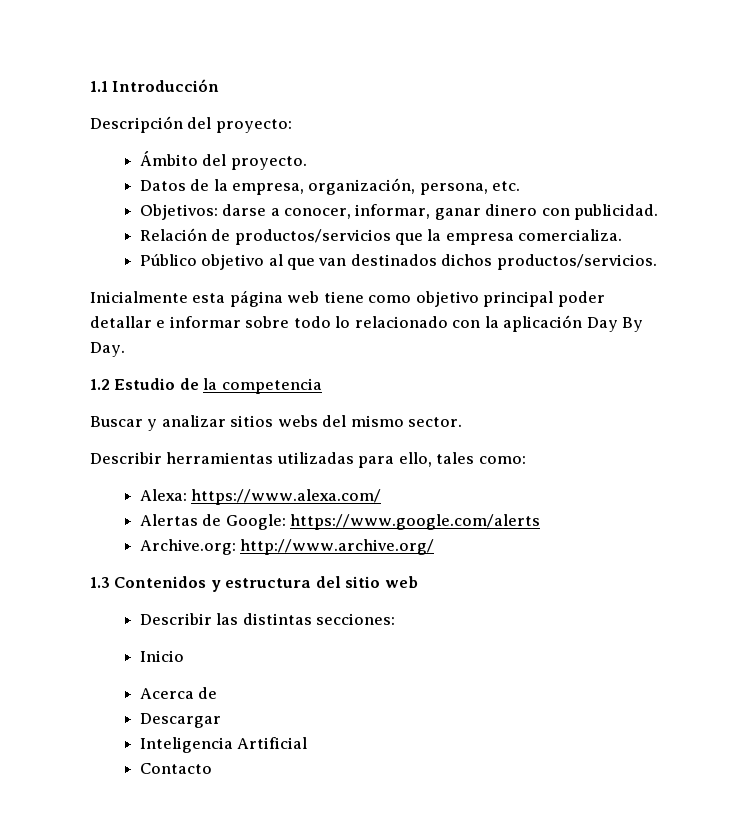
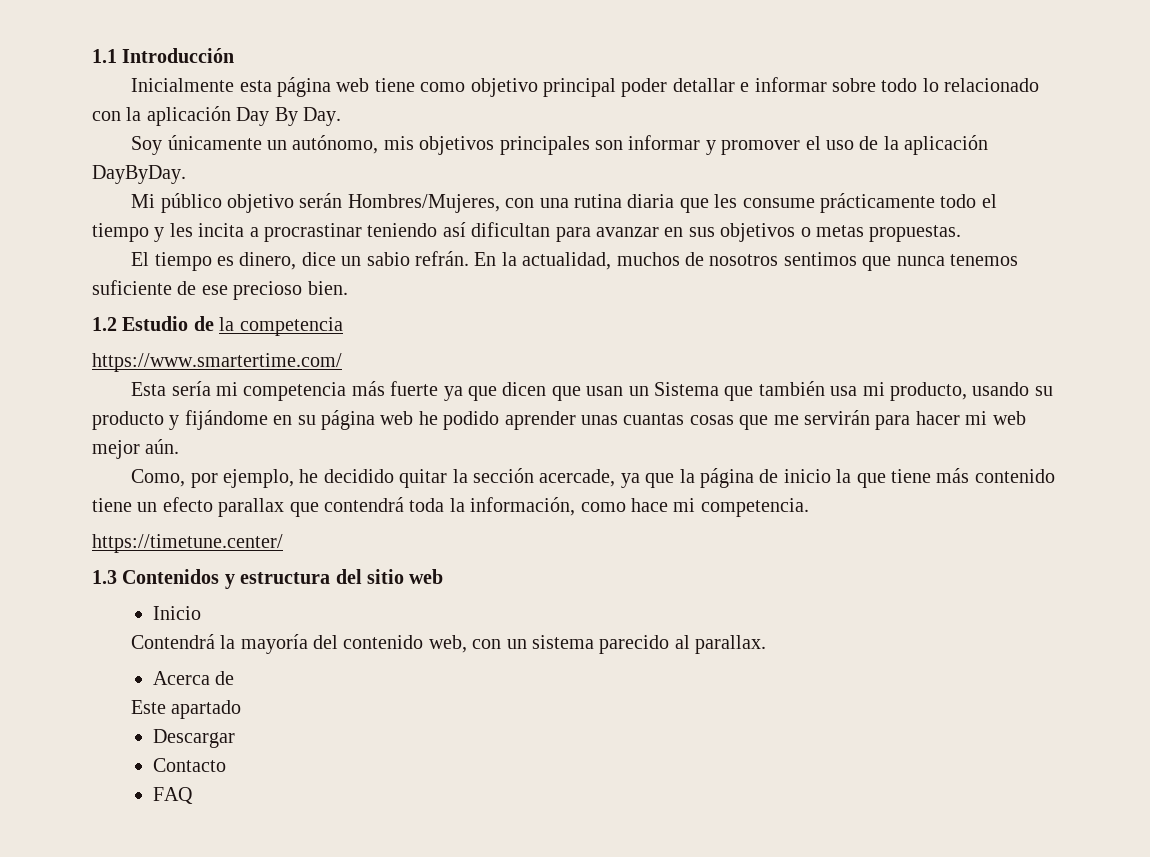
[90,116,292,133] [139,151,307,170] [139,178,521,195] [139,204,659,220] [139,228,623,245] [139,254,657,270] // Descripción del proyecto: // Ámbito del proyecto. // Datos de la empresa, organización, persona, etc. // Objetivos: darse a conocer, informar, ganar dinero con publicidad. // Relación de productos/servicios que la empresa comercializa. // Público objetivo al que van destinados dichos productos/servicios. -> (235, 55) none
(125, 349) none -> [131,135,989,155] [92,165,186,184] [131,193,997,213] [92,222,962,242] [131,251,1018,271] [92,280,348,300] // Soy únicamente un autónomo, mis objetivos principales son informar y promover el uso de la aplicación DayByDay. // Mi público objetivo serán Hombres/Mujeres, con una rutina diaria que les consume prácticamente todo el tiempo y les incita a procrastinar teniendo así dificultan para avanzar en sus objetivos o metas propuestas. // El tiempo es dinero, dice un sabio refrán. En la actualidad, muchos de nosotros sentimos que nunca tenemos suficiente de ese precioso bien.
[90,415,463,431] [90,452,526,468] [139,489,382,505] [139,514,540,530] [139,539,435,555] Buscar y analizar sitios webs del mismo sector. // Describir herramientas utilizadas para ello, tales como: // Alexa: https://www.alexa.com/ // Alertas de Google: https://www.google.com/alerts // Archive.org: http://www.archive.org/ -> [92,353,342,372] [131,381,1053,401] [92,410,1026,430] [92,439,180,459] [131,468,1055,488] [92,497,809,517] [92,534,283,553] https://www.smartertime.com/ // Esta sería mi competencia más fuerte ya que dicen que usan un Sistema que también usa mi producto, usando su producto y fijándome en su página web he podido aprender unas cuantas cosas que me servirán para hacer mi web mejor aún. // Como, por ejemplo, he decidido quitar la sección acercade, ya que la página de inicio la que tiene más contenido tiene un efecto parallax que contendrá toda la información, como hace mi competencia. // https://timetune.center/
[139,613,395,625] [139,650,184,662] Describir las distintas secciones: // Inicio -> [152,606,201,620] [130,634,767,654] Inicio // Contendrá la mayoría del contenido web, con un sistema parecido al parallax.
(218, 693) none -> [130,700,242,719] // Este apartado
[139,737,308,753] [139,763,212,774] Inteligencia Artificial // Contacto -> [152,758,226,772] [152,787,193,804] Contacto // FAQ

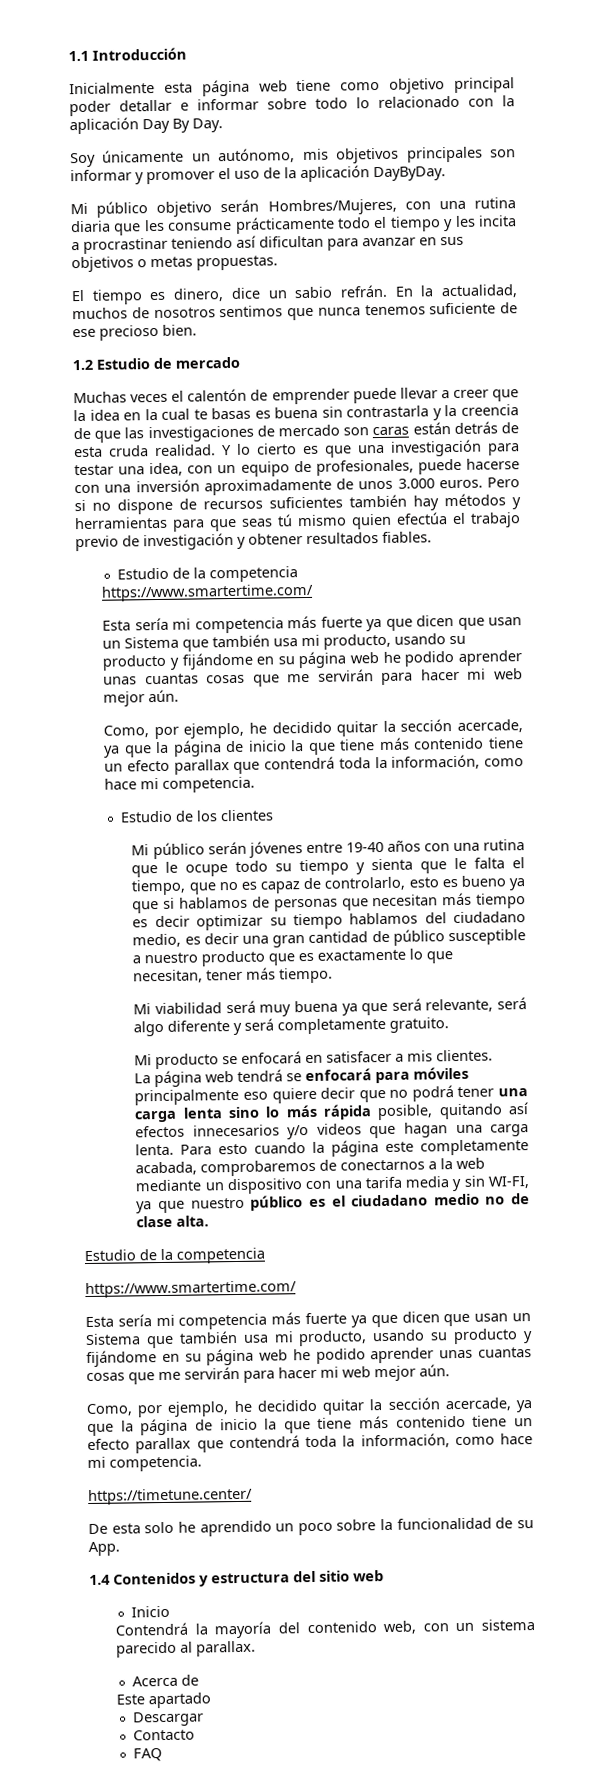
(214, 323) none -> [175,356,240,369] [73,387,520,405] [73,404,519,422] [73,421,519,443] [74,439,520,458] [74,458,520,477] [74,477,520,496] [74,493,521,515] [74,512,521,532] [75,531,432,552] [117,566,299,583] [101,583,315,602] [102,615,522,634] [102,633,467,652] [102,650,522,671] [103,668,523,687] [103,689,180,707] [103,719,523,740] [104,737,524,758] [104,754,524,775] [104,776,256,793] [120,809,275,823] [131,839,525,860] [131,857,526,878] [131,875,526,896] [132,892,526,914] [132,911,526,931] [132,929,526,948] [132,948,454,967] [133,967,334,984] [133,997,527,1017] [133,1017,450,1037] [134,1049,494,1070] [134,1066,470,1088] [134,1085,529,1106] [134,1102,529,1123] [135,1122,529,1140] [135,1139,529,1157] [135,1157,486,1177] [135,1175,530,1195] [136,1193,531,1214] [136,1215,210,1228] [84,1249,157,1262] mercado // Muchas veces el calentón de emprender puede llevar a creer que la idea en la cual te basas es buena sin contrastarla y la creencia de que las investigaciones de mercado son caras están detrás de esta cruda realidad. Y lo cierto es que una investigación para testar una idea, con un equipo de profesionales, puede hacerse con una inversión aproximadamente de unos 3.000 euros. Pero si no dispone de recursos suficientes también hay métodos y herramientas para que seas tú mismo quien efectúa el trabajo previo de investigación y obtener resultados fiables. // Estudio de la competencia // https://www.smartertime.com/ // Esta sería mi competencia más fuerte ya que dicen que usan un Sistema que también usa mi producto, usando su producto y fijándome en su página web he podido aprender unas cuantas cosas que me servirán para hacer mi web mejor aún. // Como, por ejemplo, he decidido quitar la sección acercade, ya que la página de inicio la que tiene más contenido tiene un efecto parallax que contendrá toda la información, como hace mi competencia. // Estudio de los clientes // Mi público serán jóvenes entre 19-40 años con una rutina que le ocupe todo su tiempo y sienta que le falta el tiempo, que no es capaz de controlarlo, esto es bueno ya que si hablamos de personas que necesitan más tiempo es decir optimizar su tiempo hablamos del ciudadano medio, es decir una gran cantidad de público susceptible a nuestro producto que es exactamente lo que necesitan, tener más tiempo. // Mi viabilidad será muy buena ya que será relevante, será algo diferente y será completamente gratuito. // Mi producto se enfocará en satisfacer a mis clientes. // La página web tendrá se enfocará para móviles principalmente eso quiere decir que no podrá tener una carga lenta sino lo más rápida posible, quitando así efectos innecesarios y/o videos que hagan una carga lenta. Para esto cuando la página este completamente acabada, comprobaremos de conectarnos a la web mediante un dispositivo con una tarifa media y sin WI-FI, ya que nuestro público es el ciudadano medio no de clase alta. // Estudio de
[92,570,117,584] 1.3 -> [88,1517,534,1537] [88,1541,120,1557] [89,1574,111,1586] De esta solo he aprendido un poco sobre la funcionalidad de su App. // 1.4

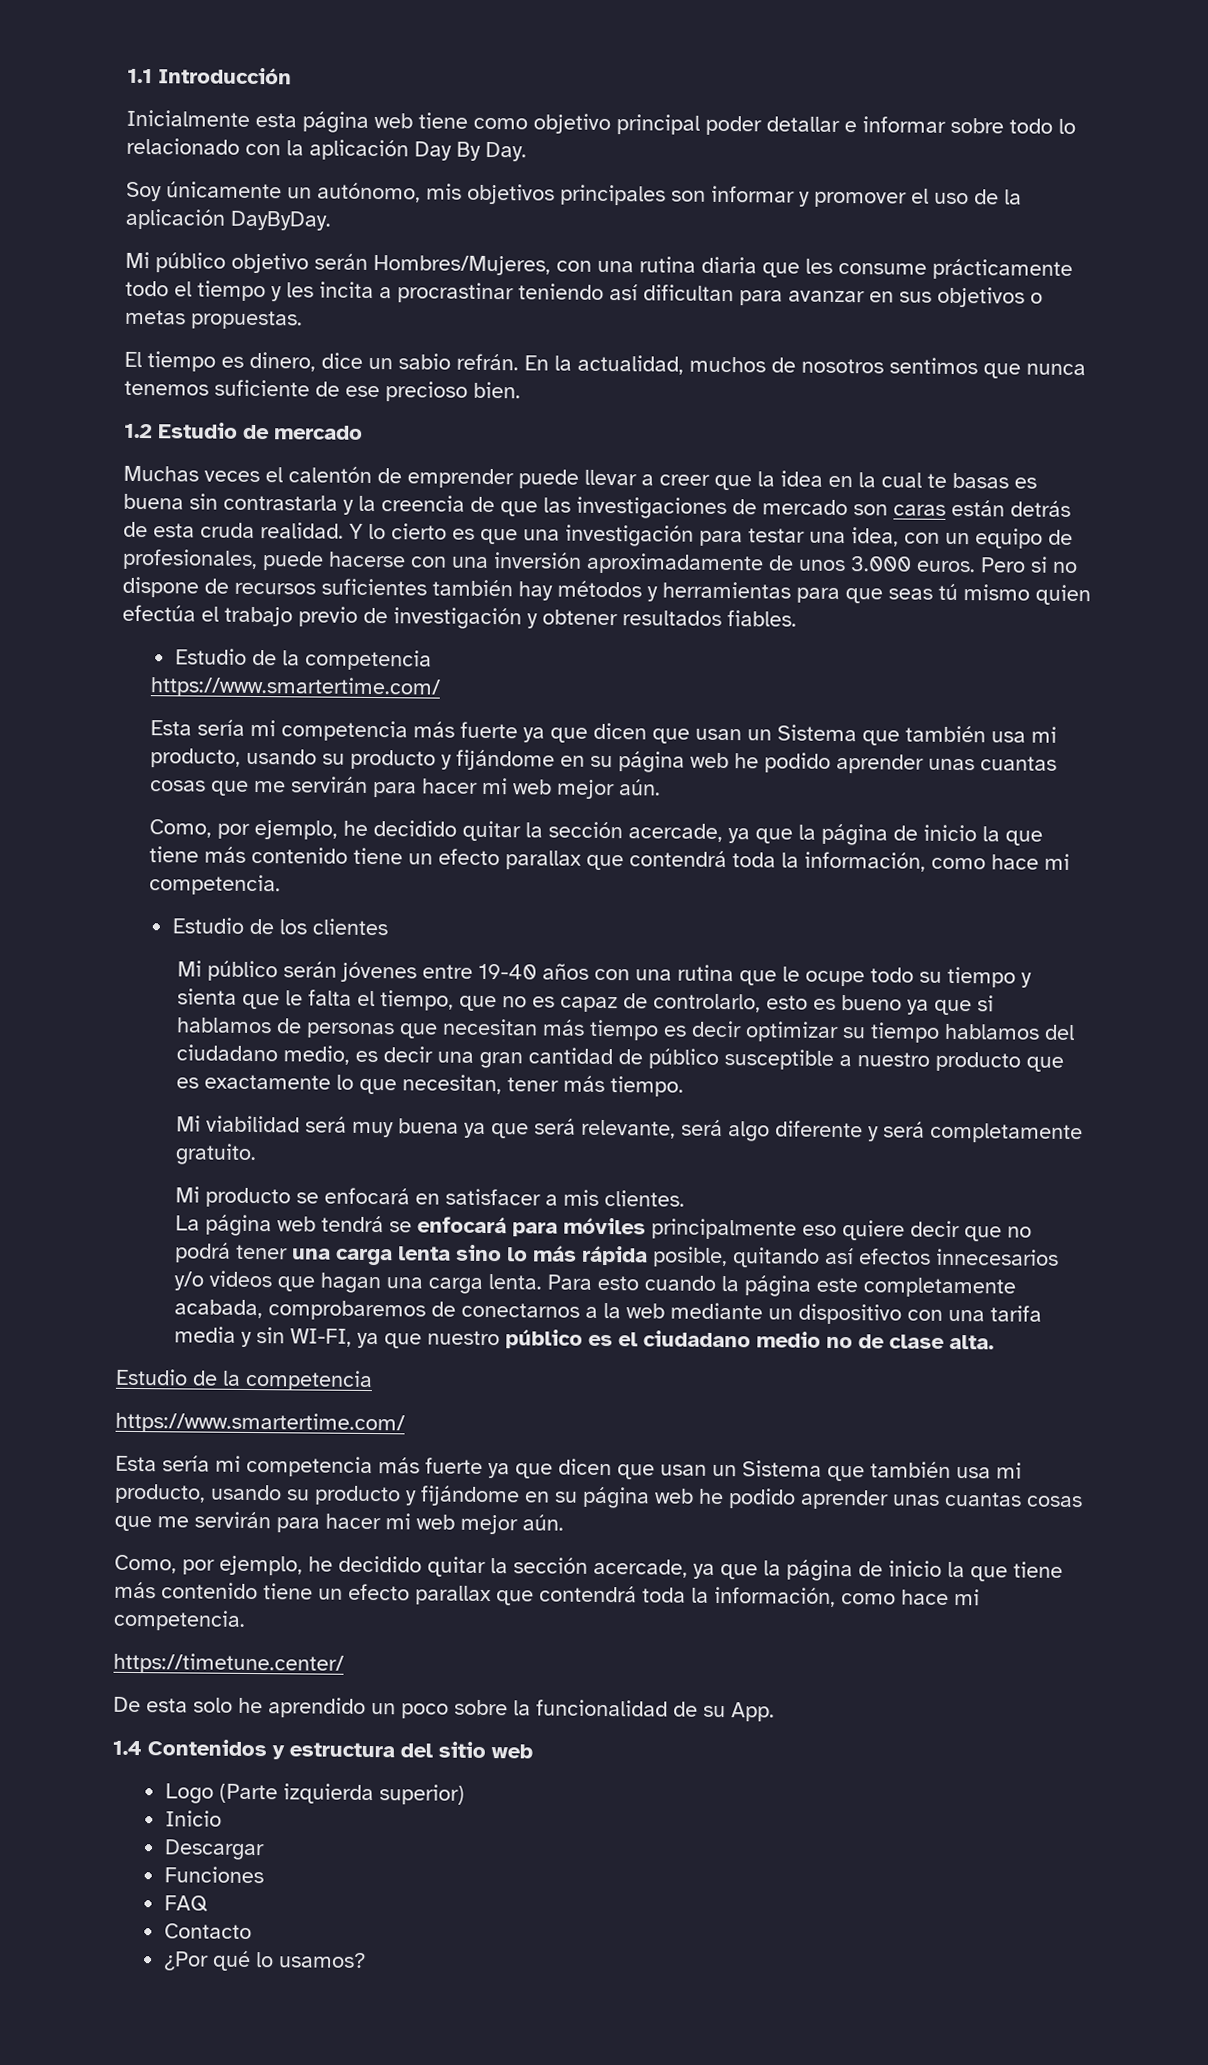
[131,1605,171,1618] [115,1619,535,1639] [116,1640,257,1658] [132,1674,200,1687] [116,1692,212,1709] Inicio // Contendrá la mayoría del contenido web, con un sistema parecido al parallax. // Acerca de // Este apartado -> [165,1783,466,1805] [165,1810,223,1827] Logo (Parte izquierda superior) // Inicio
(205, 1719) none -> [164,1866,265,1884] [164,1895,209,1912] // Funciones // FAQ
[133,1748,163,1762] FAQ -> [163,1950,367,1972] ¿Por qué lo usamos?

